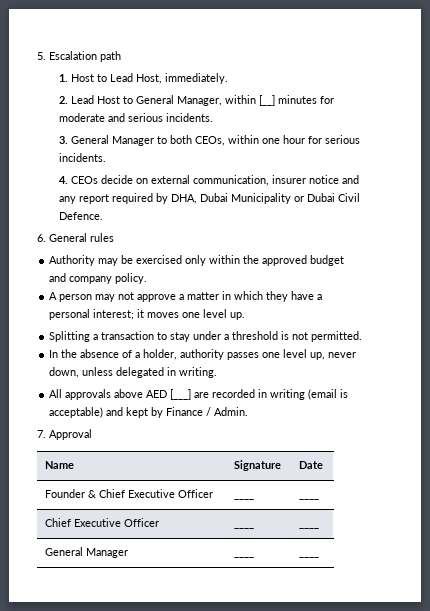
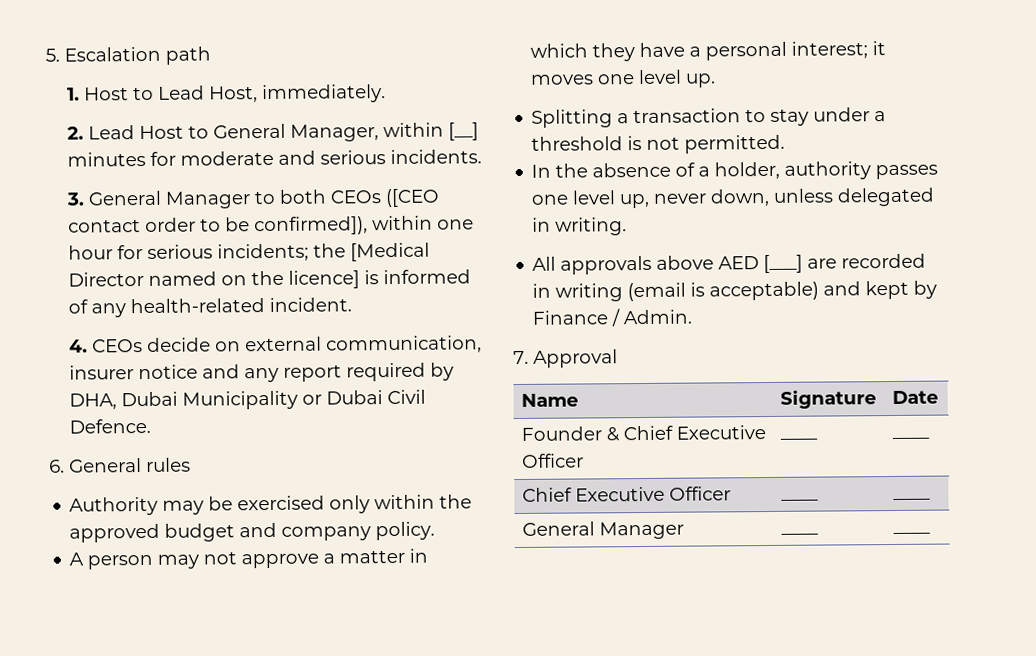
[194,136,225,146] CEOs, -> [329,188,440,208] [67,216,368,236] CEOs ([CEO contact order to be confirmed]),
[58,153,106,162] incidents. -> [216,242,430,262] [67,269,471,289] [67,297,352,318] incidents; the [Medical Director named on the licence] is informed of any health-related incident.

